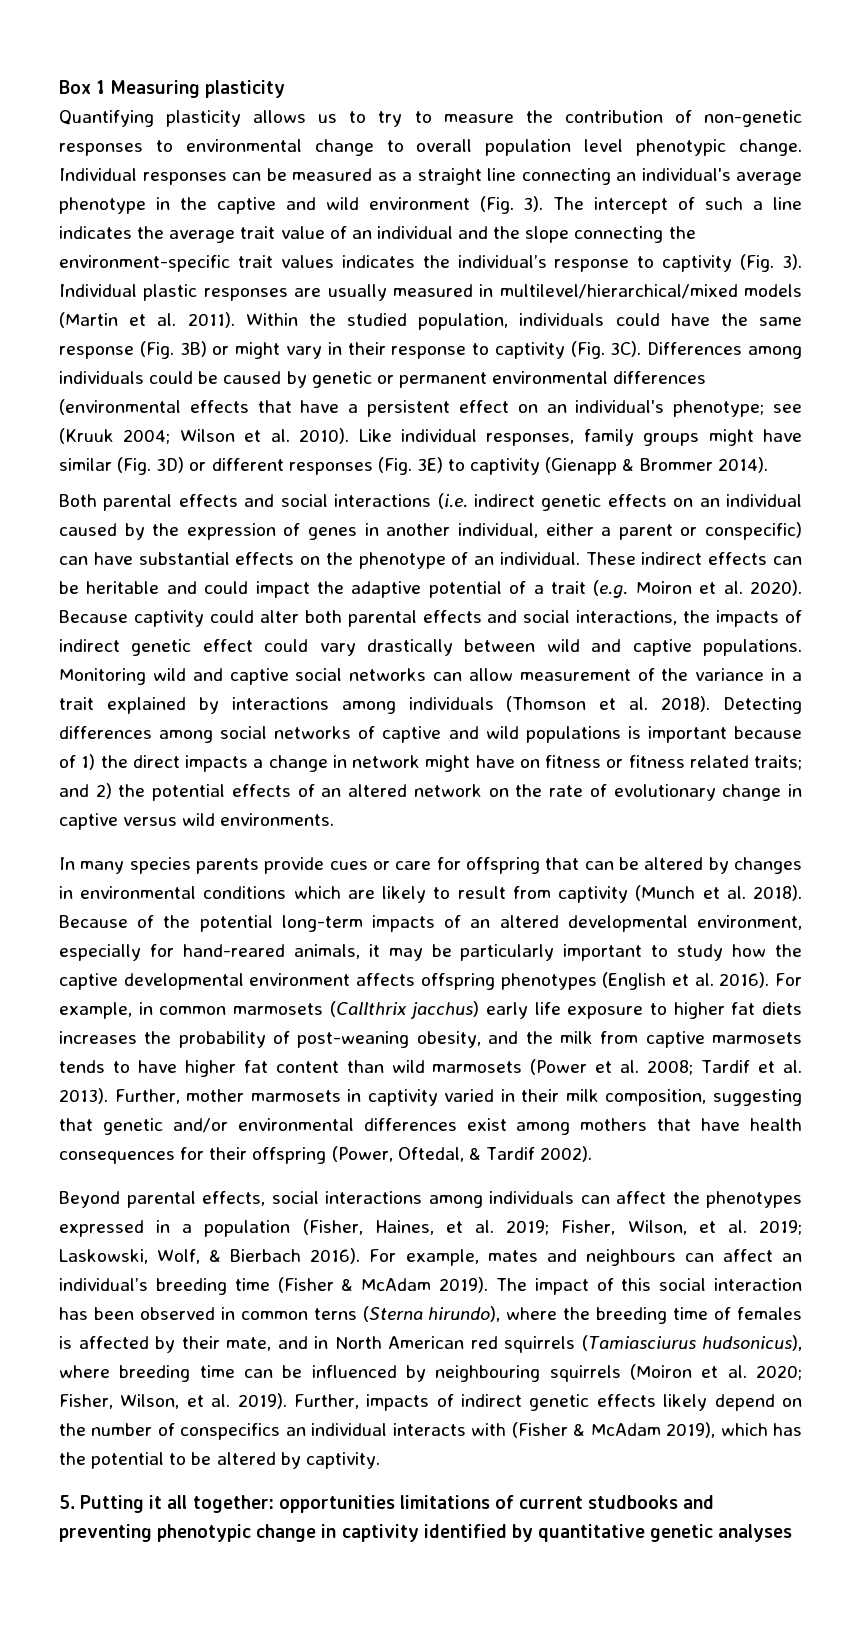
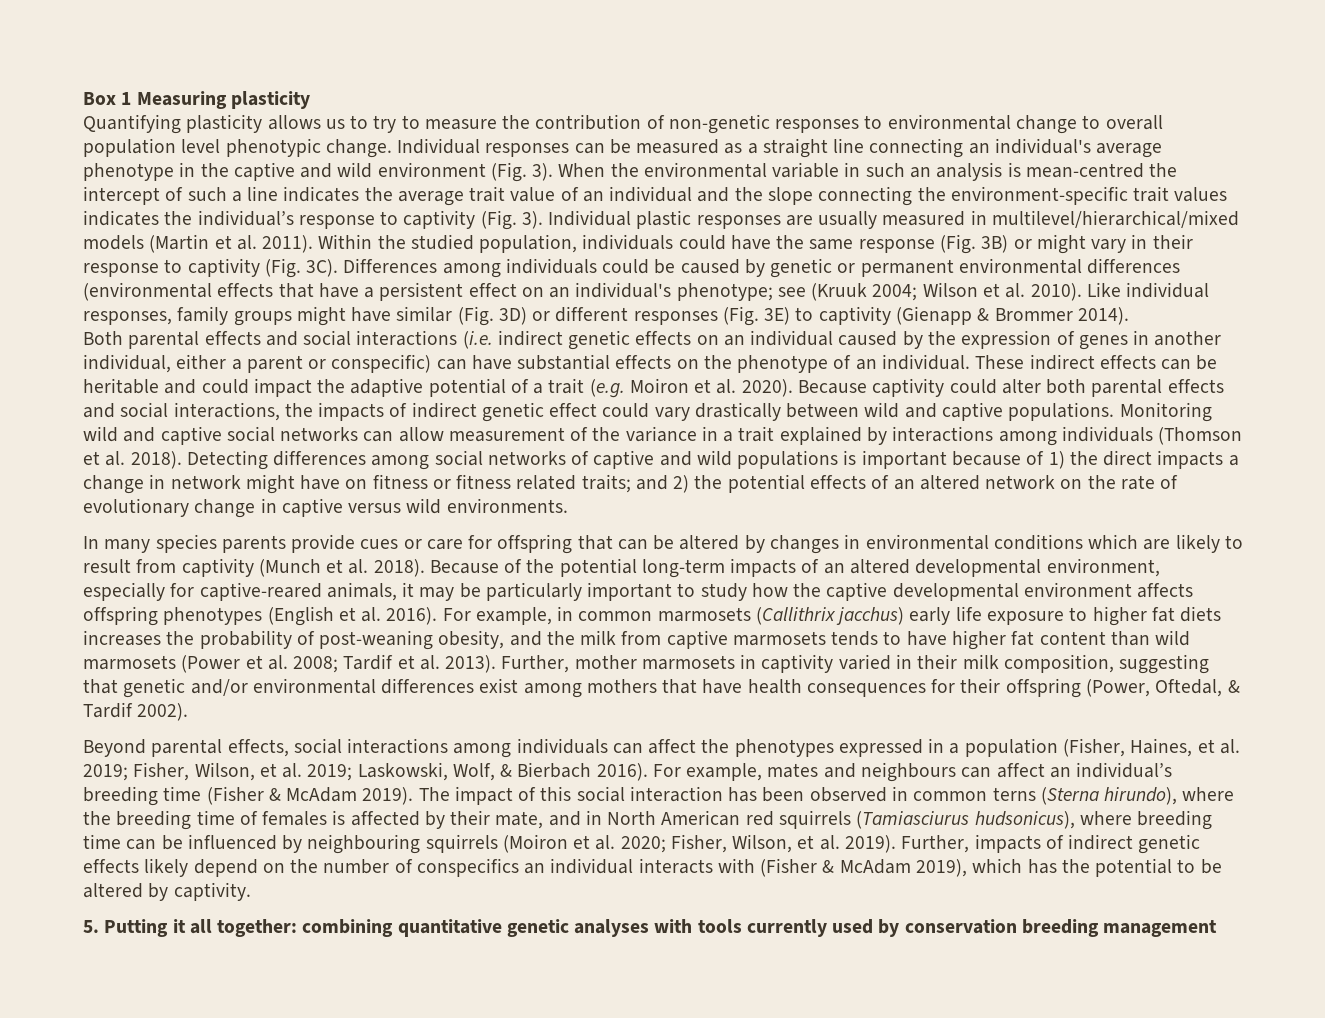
[553,197,585,210] The -> [558,162,1178,181] When the environmental variable in such an analysis is mean-centred the
[182,944,285,957] hand-reared -> [199,582,322,601] captive-reared
[329,1001,407,1017] (Callthrix -> [755,607,836,625] (Callithrix
[278,1495,715,1513] [59,1524,793,1542] opportunities limitations of current studbooks and preventing phenotypic change in captivity identified by quantitative genetic analyses -> [302,919,1218,937] combining quantitative genetic analyses with tools currently used by conservation breeding management

